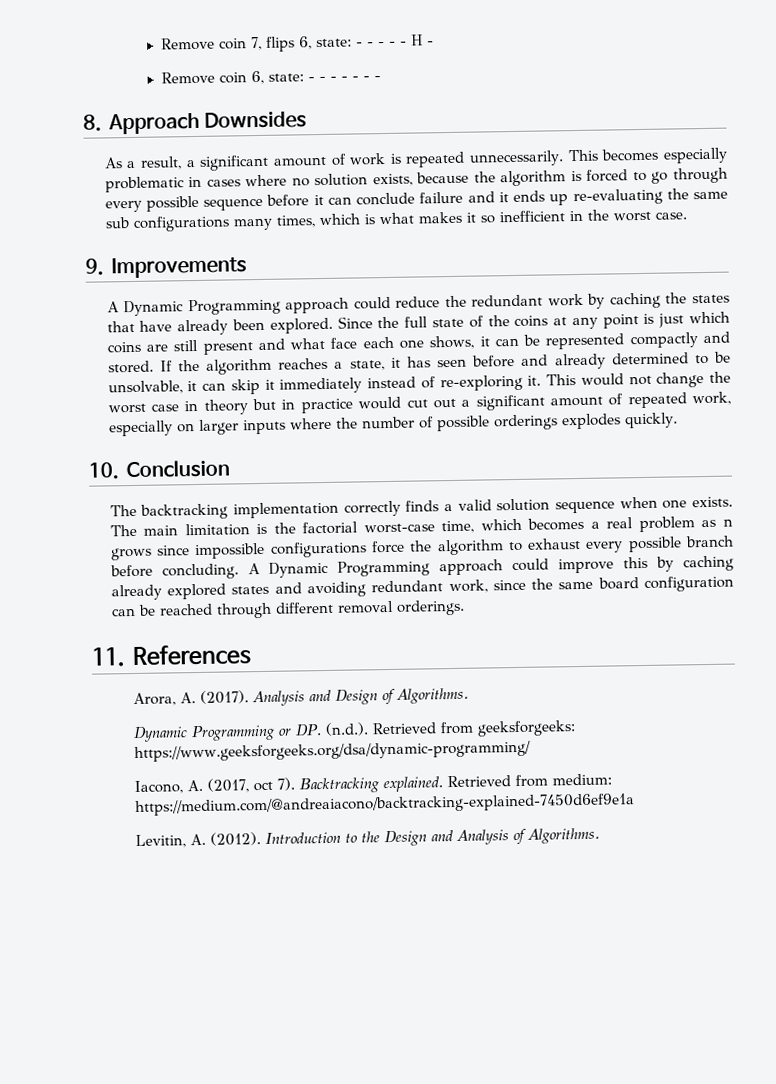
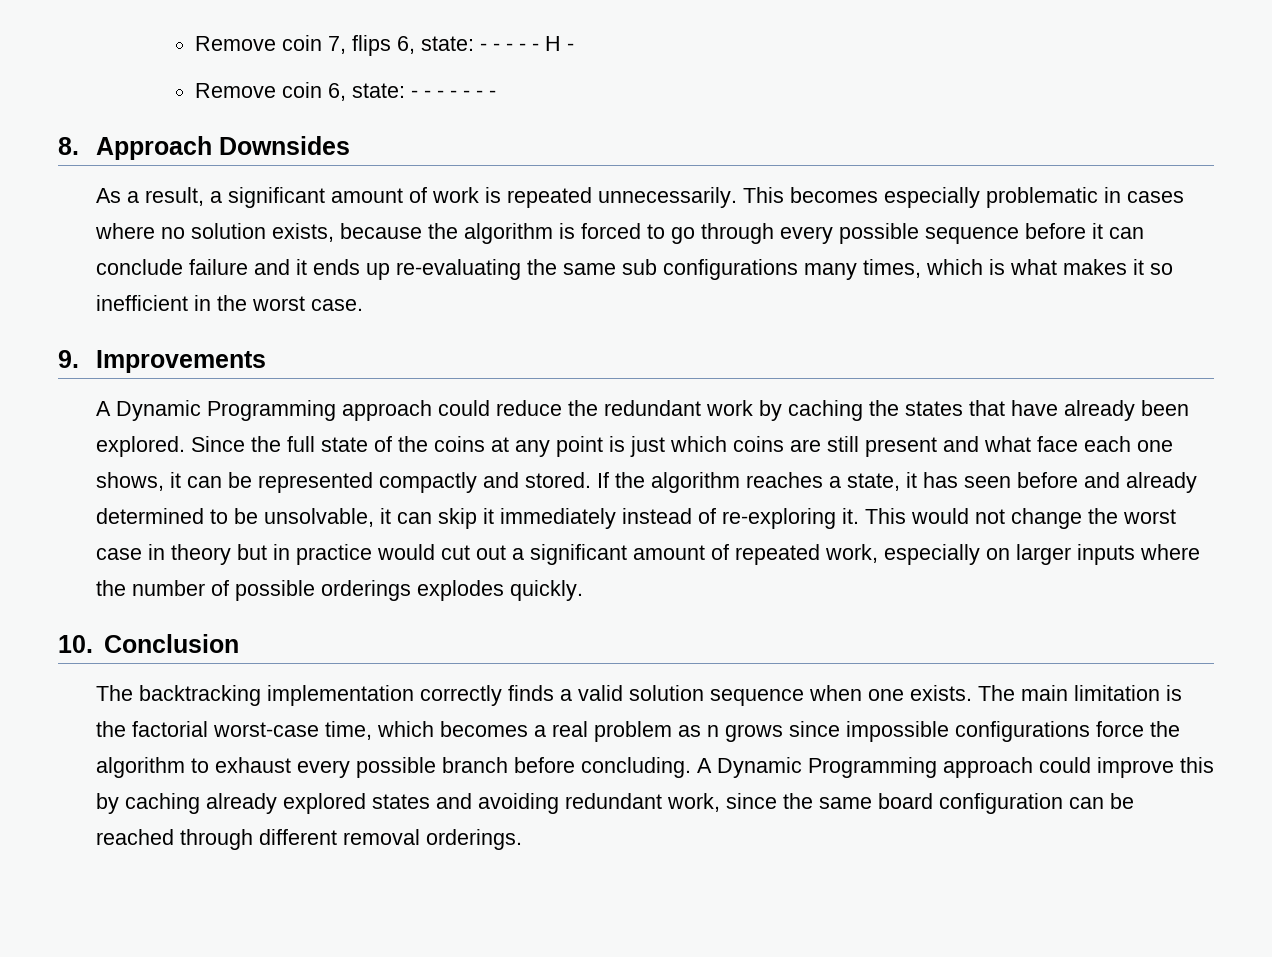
[91,644,252,667] [133,687,470,707] [133,720,577,743] [134,740,532,763] [134,773,613,795] [135,793,636,817] [135,827,601,848] // 11. References // Arora, A. (2017). Analysis and Design of Algorithms. // Dynamic Programming or DP. (n.d.). Retrieved from geeksforgeeks: https://www.geeksforgeeks.org/dsa/dynamic-programming/ // Iacono, A. (2017, oct 7). Backtracking explained. Retrieved from medium: https://medium.com/@andreaiacono/backtracking-explained-7450d6ef9e1a // Levitin, A. (2012). Introduction to the Design and Analysis of Algorithms. -> (522, 839) none

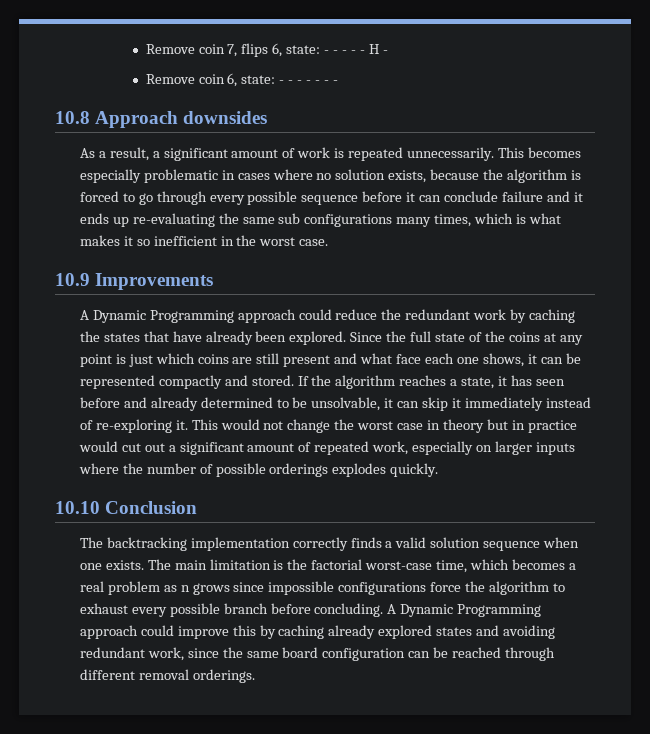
[58,136,350,160] 8. Approach Downsides -> [55,111,268,128] 10.8 Approach downsides
[58,350,79,368] 9. -> [55,273,90,286] 10.9
[58,635,93,653] 10. -> [55,501,100,514] 10.10

